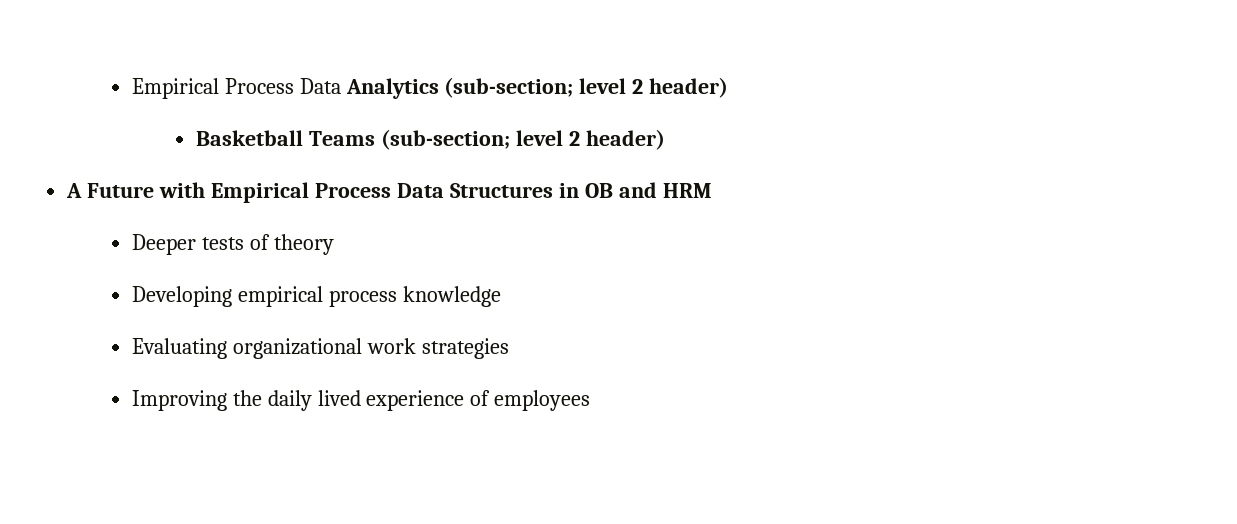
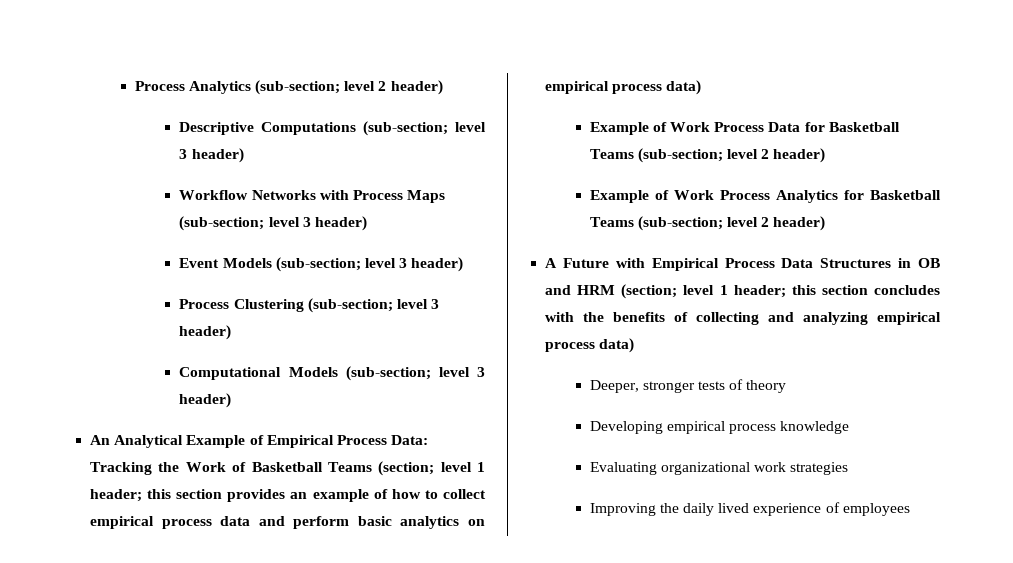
[131,78,341,99] Empirical Process Data -> [134,81,185,91] Process
(729, 87) none -> [179,121,486,136] [179,148,244,163] [179,190,446,203] [179,216,368,231] [179,257,464,272] [179,298,440,313] [179,325,232,340] [179,366,485,381] [179,393,232,408] [90,435,429,448] [90,461,485,476] [90,489,486,502] [90,516,485,529] [545,80,702,95] [589,122,900,135] [589,148,826,163] [589,190,864,203] Descriptive Computations (sub-section; level 3 header) // Workflow Networks with Process Maps (sub-section; level 3 header) // Event Models (sub-section; level 3 header) // Process Clustering (sub-section; level 3 header) // Computational Models (sub-section; level 3 header) // An Analytical Example of Empirical Process Data: Tracking the Work of Basketball Teams (section; level 1 header; this section provides an example of how to collect empirical process data and perform basic analytics on empirical process data) // Example of Work Process Data for Basketball Teams (sub-section; level 2 header) // Example of Work Process Analytics for
[131,234,196,255] // Deeper -> [621,284,940,299] [545,312,941,325] [545,338,635,353] [589,380,695,393] (section; level 1 header; this section concludes with the benefits of collecting and analyzing empirical process data) // Deeper, stronger

